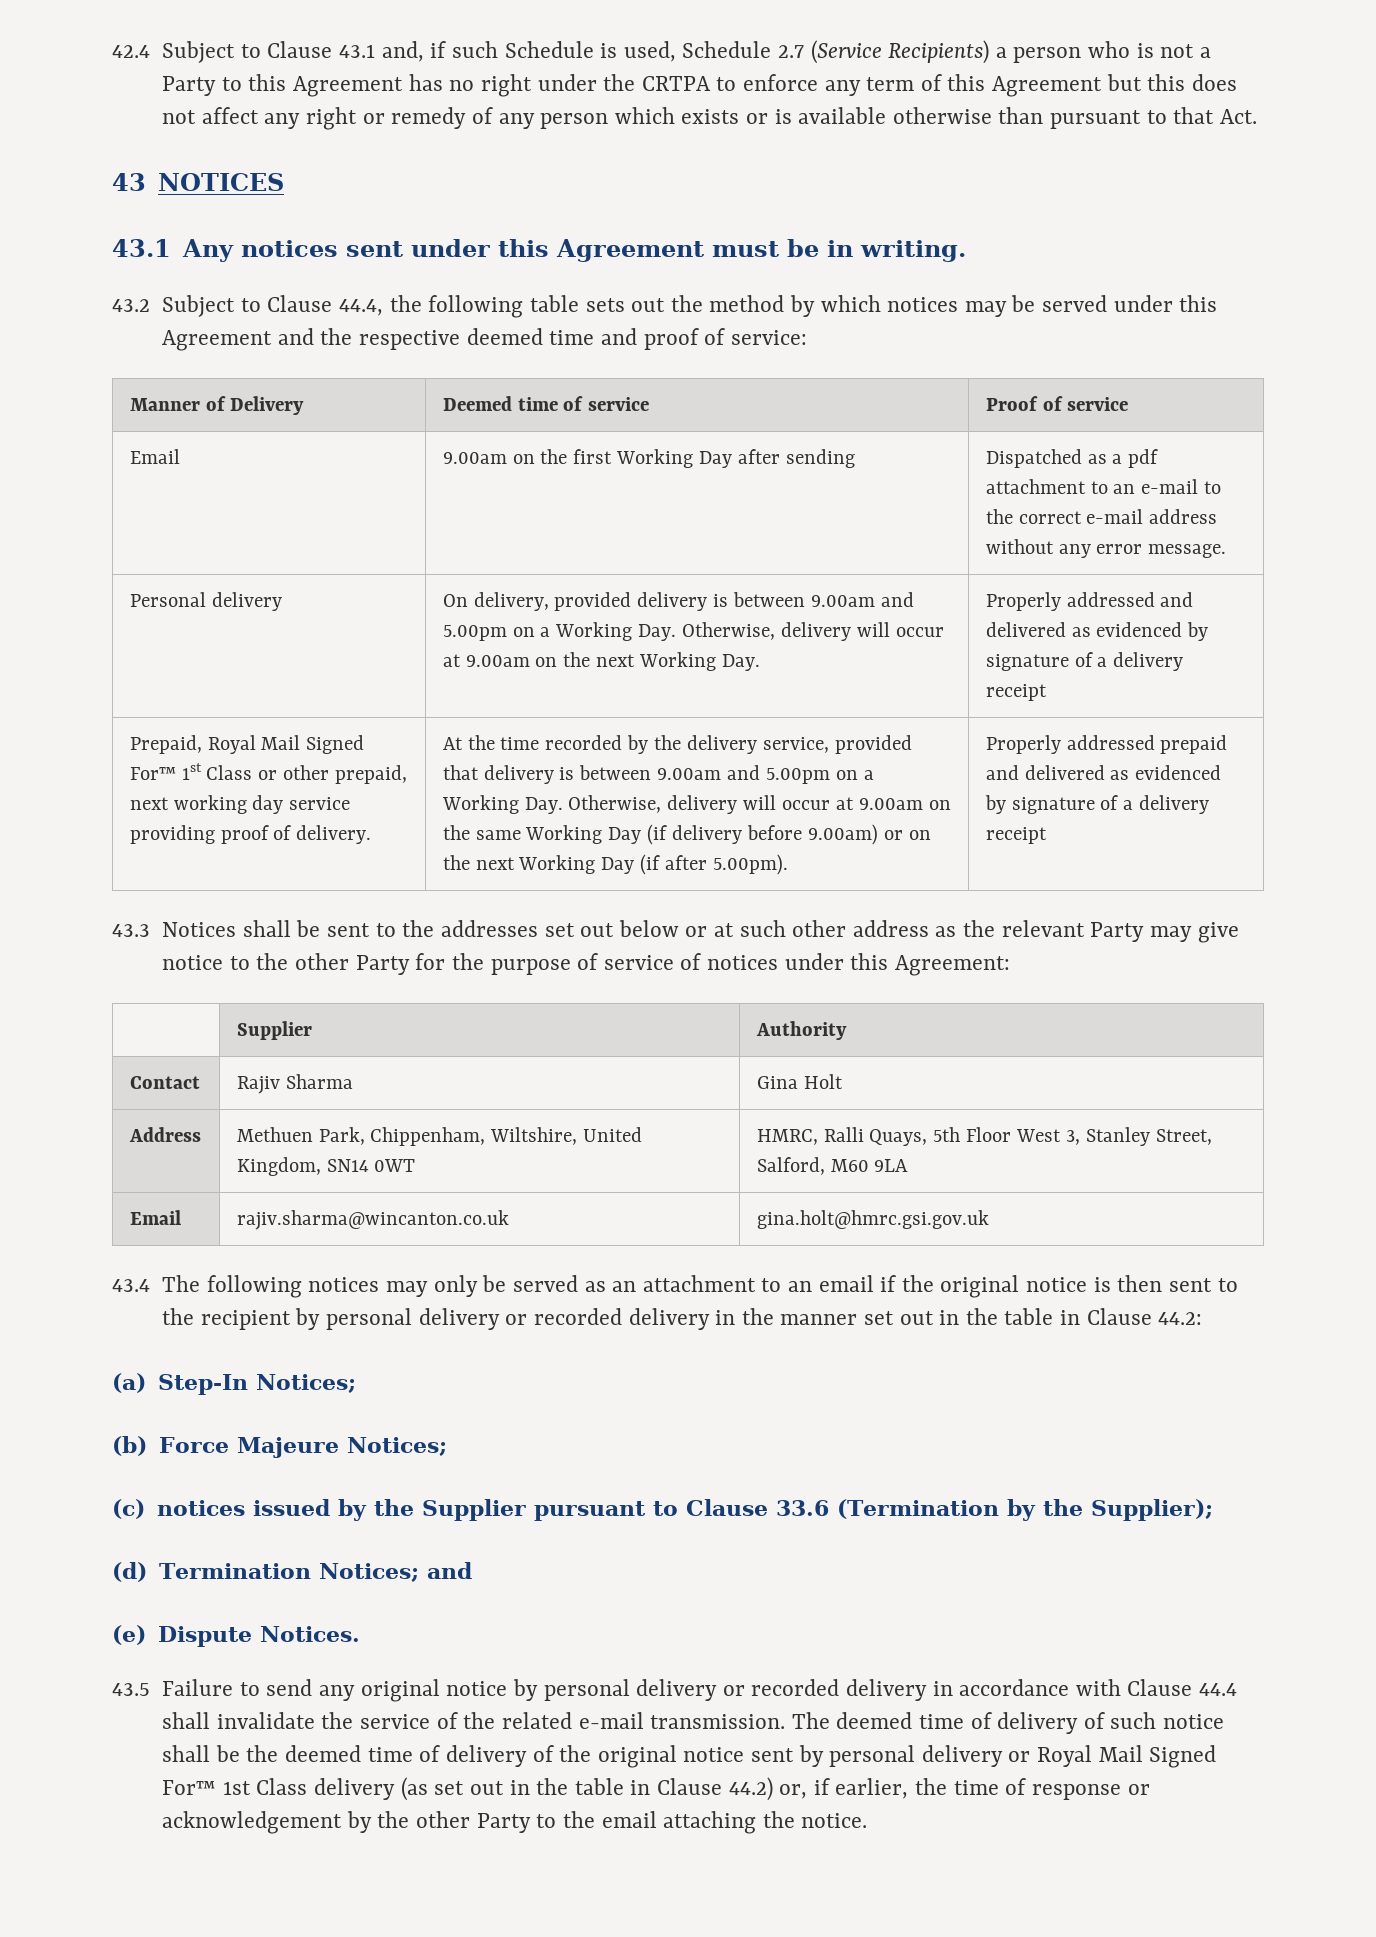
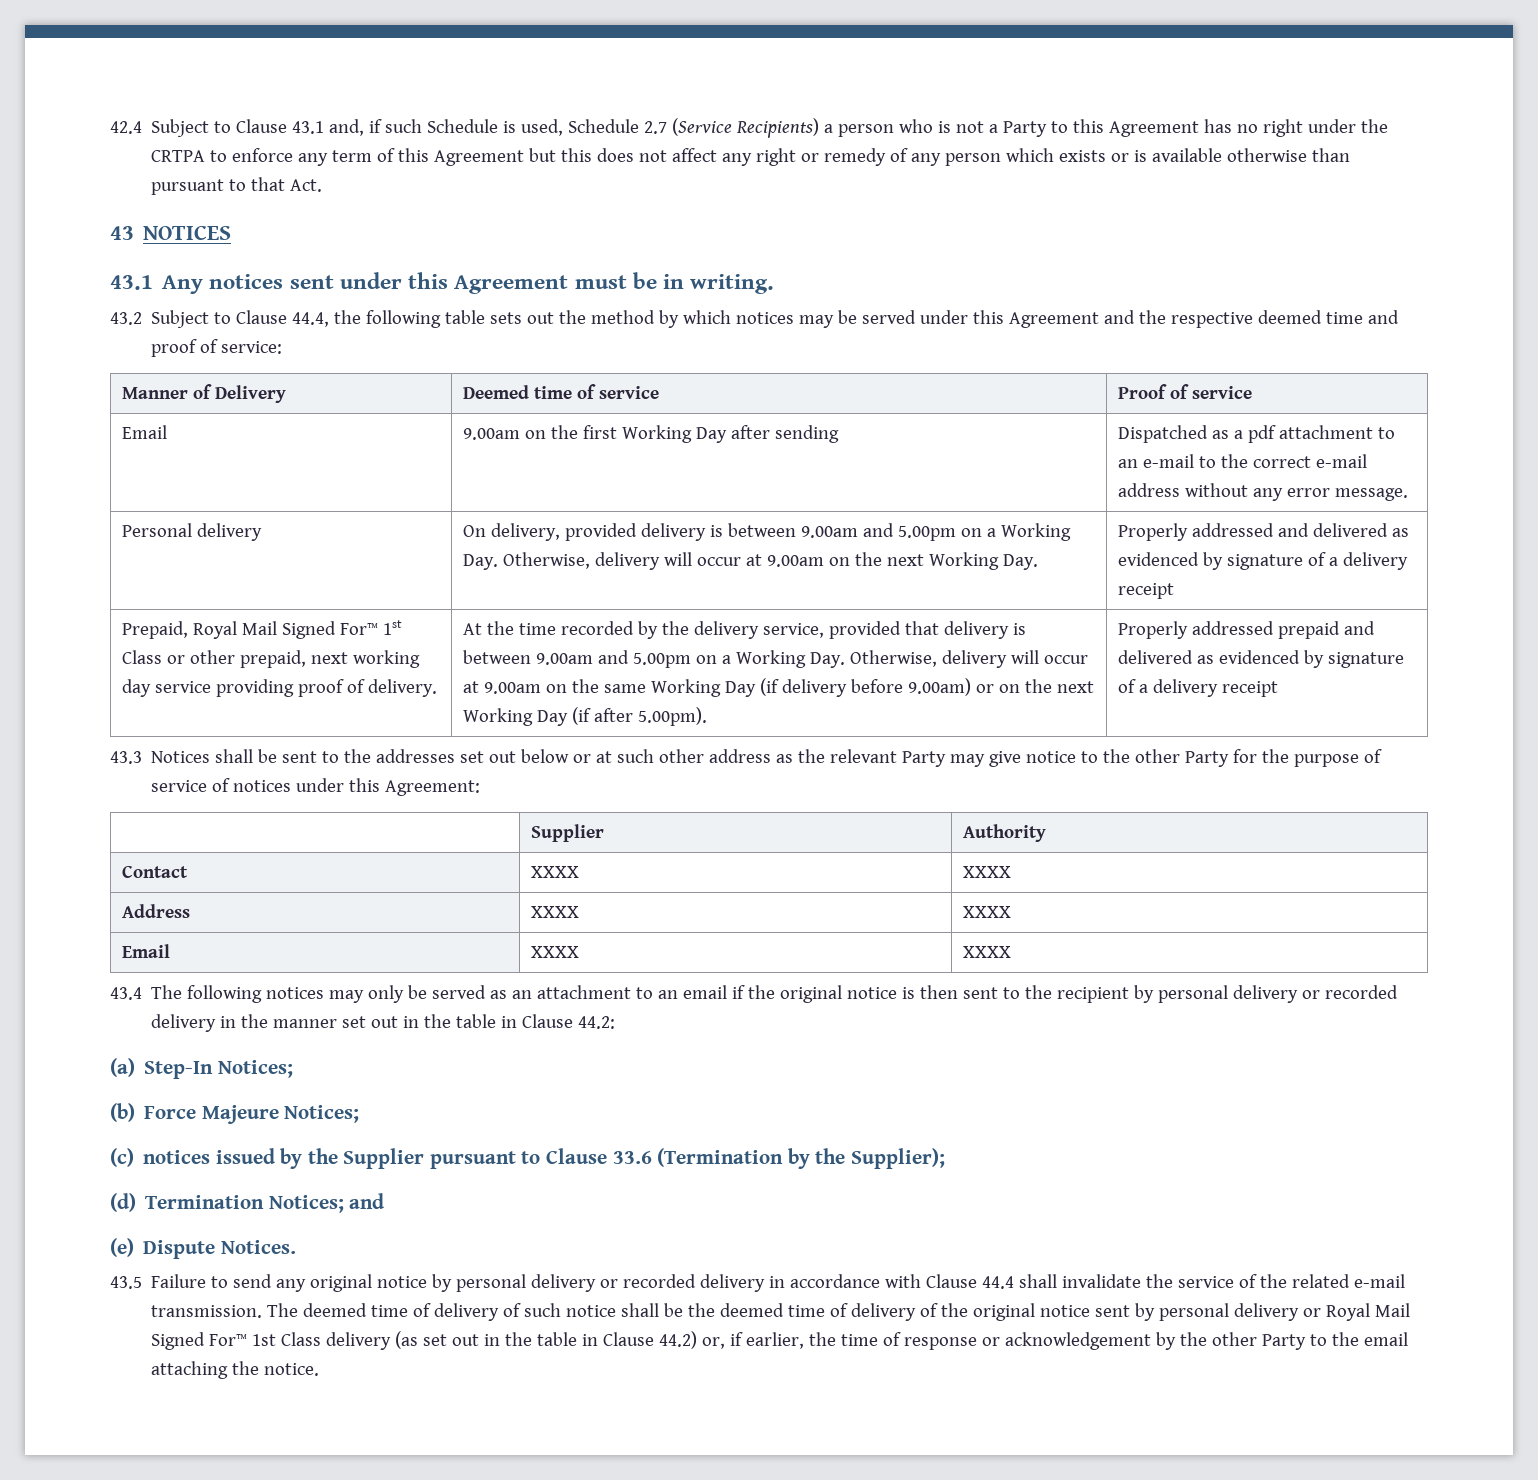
[236,1074,353,1094] [756,1074,843,1089] [128,1127,201,1142] [236,1127,643,1146] [236,1157,416,1176] [756,1127,1213,1146] [756,1157,909,1175] [129,1210,181,1225] [236,1210,509,1230] [756,1210,989,1229] Rajiv Sharma | Gina Holt // Address | Methuen Park, Chippenham, Wiltshire, United Kingdom, SN14 0WT | HMRC, Ralli Quays, 5th Floor West 3, Stanley Street, Salford, M60 9LA // Email | rajiv.sharma@wincanton.co.uk | gina.holt@hmrc.gsi.gov.uk -> [531,866,580,878] [963,866,1012,878] [122,904,191,918] [531,906,580,918] [963,906,1012,918] [122,944,171,958] [531,946,580,958] [963,946,1012,958] XXXX | XXXX // Address | XXXX | XXXX // Email | XXXX | XXXX

